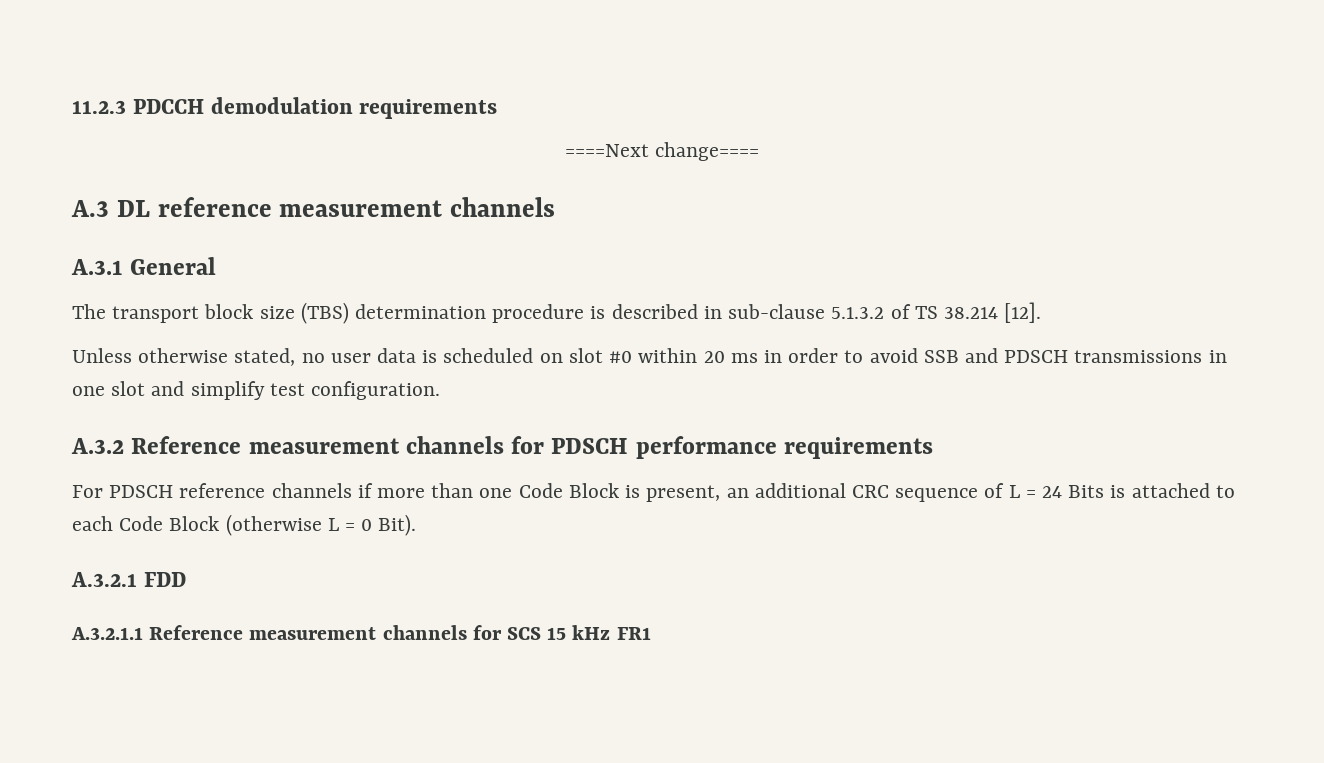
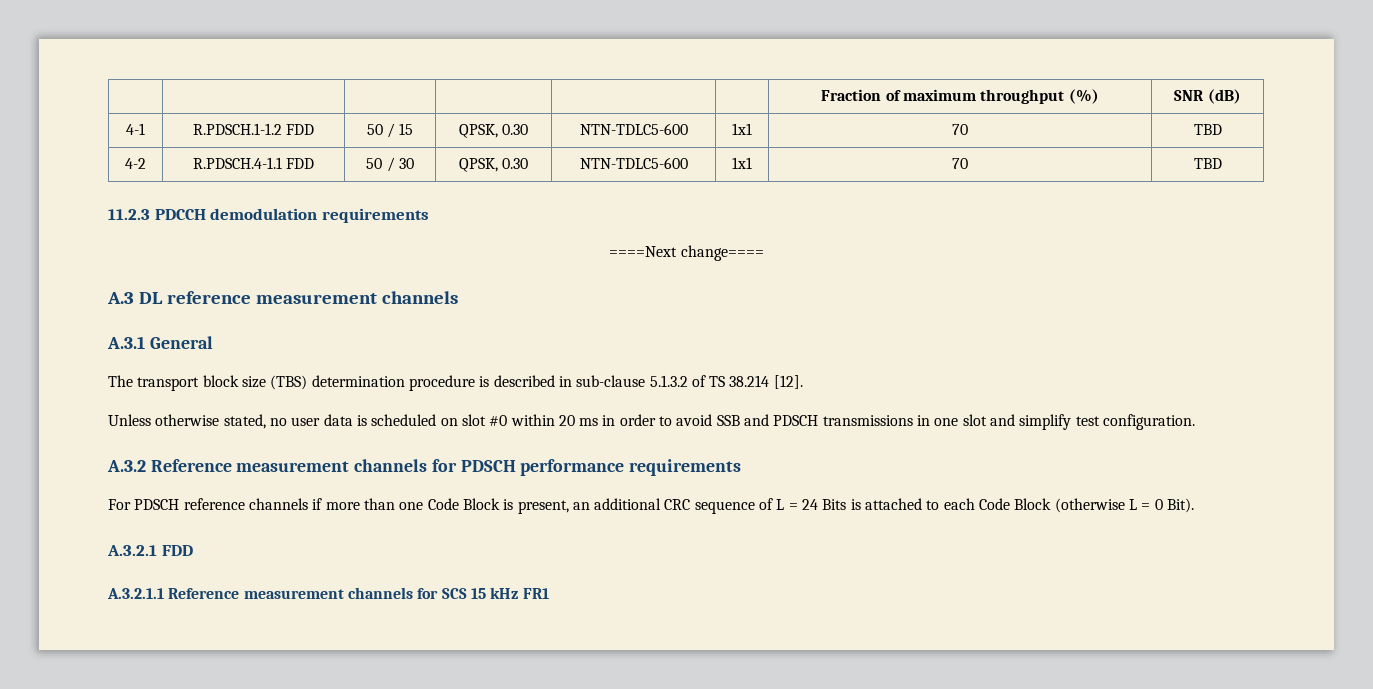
(72, 107) none -> [821,89,1099,104] [1174,89,1241,104] [126,123,145,135] [192,123,315,135] [366,123,414,138] [458,124,529,138] [579,123,688,135] [732,123,752,135] [952,124,968,135] [1193,124,1222,135] [125,158,146,169] [192,157,315,169] [366,157,414,172] [458,158,529,172] [579,157,688,169] [732,157,752,169] [952,158,968,169] [1193,158,1222,169] | | | | | | Fraction of maximum throughput (%) | SNR (dB) // 4-1 | R.PDSCH.1-1.2 FDD | 50 / 15 | QPSK, 0.30 | NTN-TDLC5-600 | 1x1 | 70 | TBD // 4-2 | R.PDSCH.4-1.1 FDD | 50 / 30 | QPSK, 0.30 | NTN-TDLC5-600 | 1x1 | 70 | TBD //

